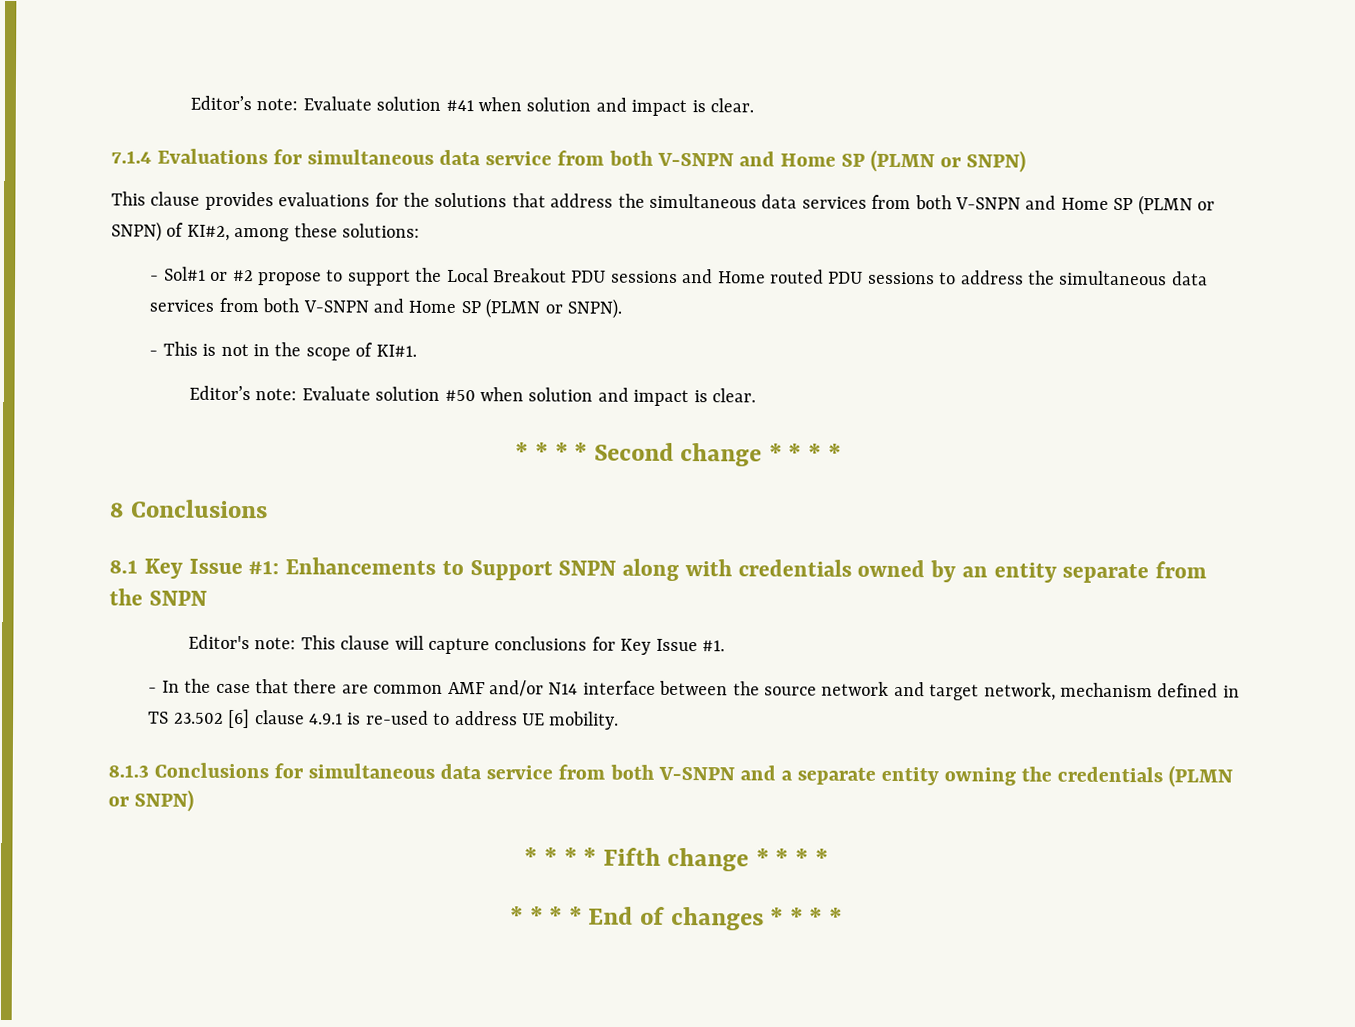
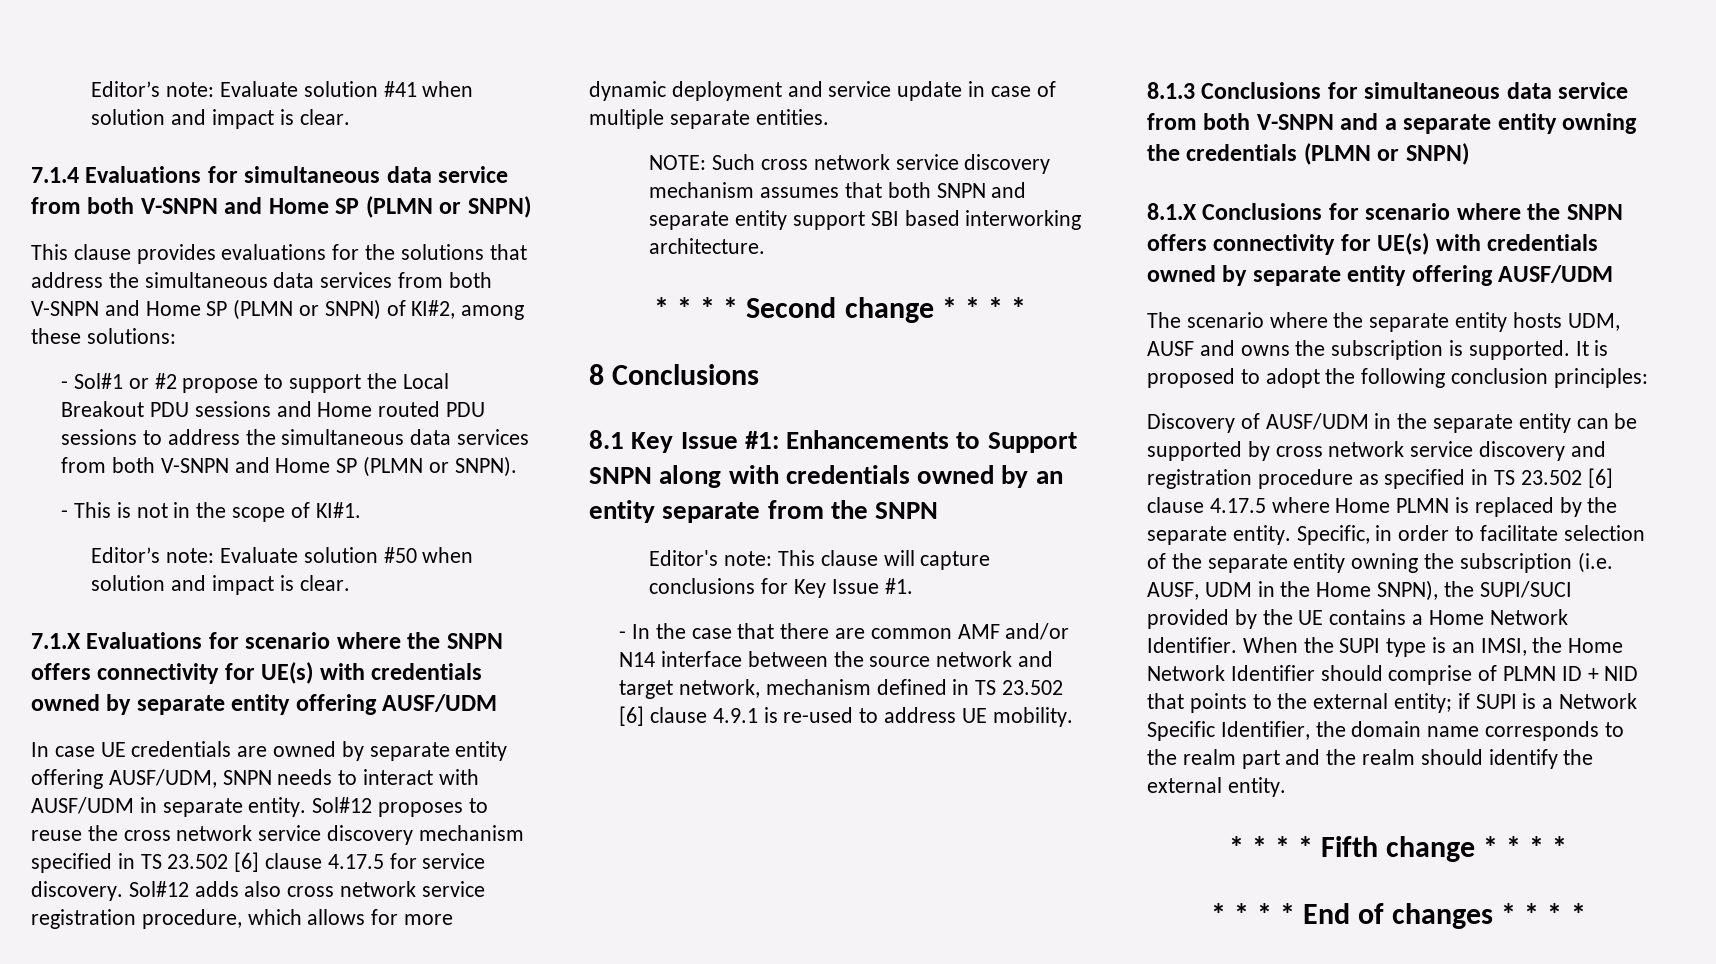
(756, 395) none -> [31,632,503,649] [31,662,483,684] [31,694,498,715] [31,741,508,761] [31,769,479,789] [31,797,488,817] [31,825,524,845] [31,852,486,873] [31,881,485,901] [31,909,454,929] [589,81,1056,101] [589,109,829,129] [649,154,1051,174] [649,182,1027,198] [649,210,1082,230] [649,238,766,254] // 7.1.X Evaluations for scenario where the SNPN offers connectivity for UE(s) with credentials owned by separate entity offering AUSF/UDM // In case UE credentials are owned by separate entity offering AUSF/UDM, SNPN needs to interact with AUSF/UDM in separate entity. Sol#12 proposes to reuse the cross network service discovery mechanism specified in TS 23.502 [6] clause 4.17.5 for service discovery. Sol#12 adds also cross network service registration procedure, which allows for more dynamic deployment and service update in case of multiple separate entities. // NOTE: Such cross network service discovery mechanism assumes that both SNPN and separate entity support SBI based interworking architecture.
(195, 800) none -> [1147,203,1623,220] [1147,233,1599,255] [1147,265,1614,286] [1147,312,1620,332] [1147,340,1609,360] [1147,368,1648,388] [1147,413,1638,433] [1147,441,1606,461] [1147,468,1613,489] [1147,497,1618,517] [1147,525,1645,545] [1147,552,1613,573] [1147,580,1572,601] [1147,609,1568,629] [1147,637,1624,657] [1147,665,1639,685] [1147,693,1638,713] [1147,721,1624,741] [1147,749,1594,769] [1147,777,1286,797] // 8.1.X Conclusions for scenario where the SNPN offers connectivity for UE(s) with credentials owned by separate entity offering AUSF/UDM // The scenario where the separate entity hosts UDM, AUSF and owns the subscription is supported. It is proposed to adopt the following conclusion principles: // Discovery of AUSF/UDM in the separate entity can be supported by cross network service discovery and registration procedure as specified in TS 23.502 [6] clause 4.17.5 where Home PLMN is replaced by the separate entity. Specific, in order to facilitate selection of the separate entity owning the subscription (i.e. AUSF, UDM in the Home SNPN), the SUPI/SUCI provided by the UE contains a Home Network Identifier. When the SUPI type is an IMSI, the Home Network Identifier should comprise of PLMN ID + NID that points to the external entity; if SUPI is a Network Specific Identifier, the domain name corresponds to the realm part and the realm should identify the external entity.

